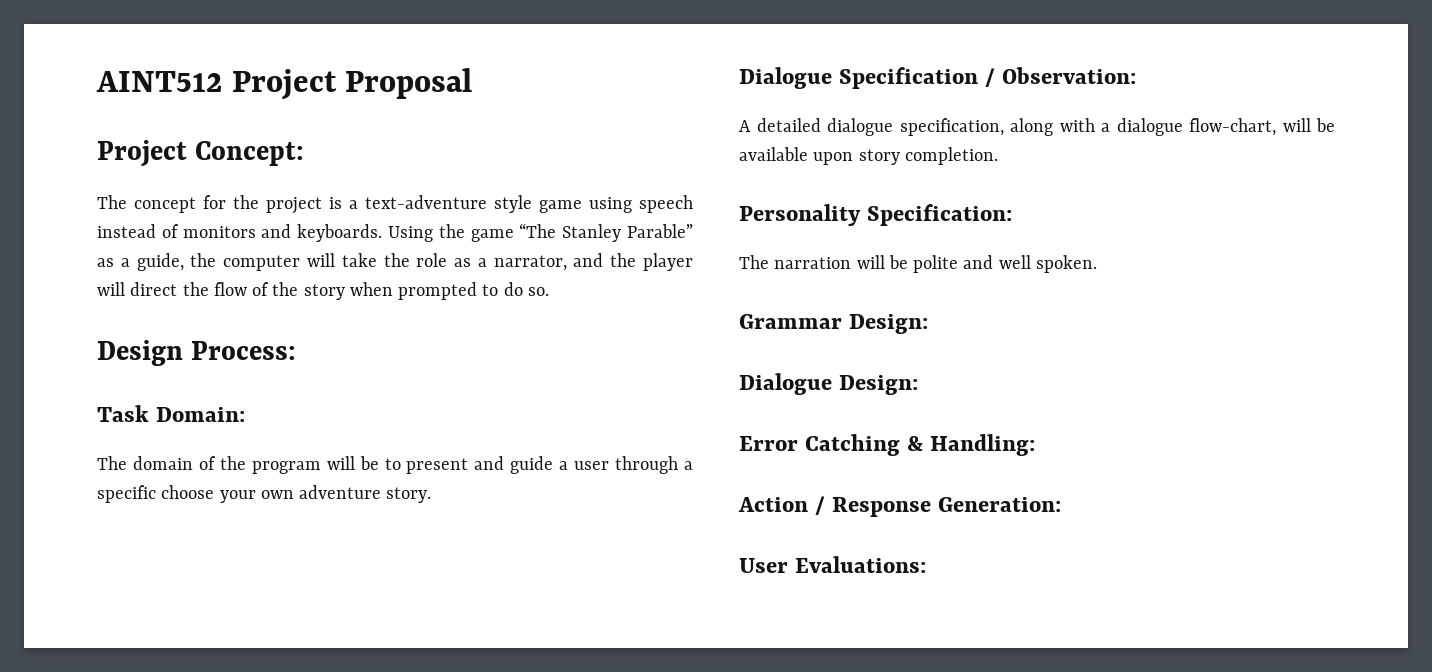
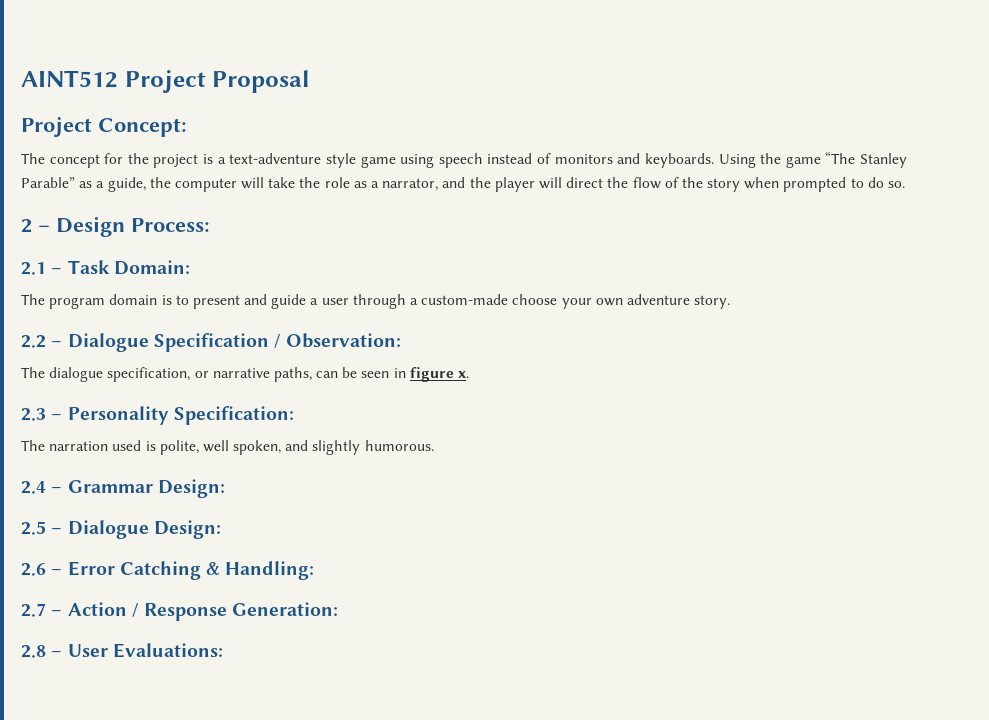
(549, 291) none -> [21,219,50,233] 2 –
(297, 350) none -> [21,262,63,275] 2.1 –
[132,456,379,474] domain of the program will be -> [49,294,172,309] program domain is
[97,485,156,503] specific -> [421,294,509,305] custom-made
(432, 495) none -> [21,335,63,348] 2.2 –
[739,118,1335,136] [739,147,998,165] [739,204,1013,226] [739,255,1097,273] A detailed dialogue specification, along with a dialogue flow-chart, will be available upon story completion. // Personality Specification: // The narration will be polite and well spoken. // -> [21,367,470,382] [21,406,294,425] [21,440,434,455] [21,481,63,494] The dialogue specification, or narrative paths, can be seen in figure x. // 2.3 – Personality Specification: // The narration used is polite, well spoken, and slightly humorous. // 2.4 –
(929, 324) none -> [21,521,63,535] 2.5 –
(919, 385) none -> [21,563,63,576] 2.6 –
(1036, 445) none -> [21,603,63,617] 2.7 –
(1062, 504) none -> [21,645,63,658] 2.8 –

